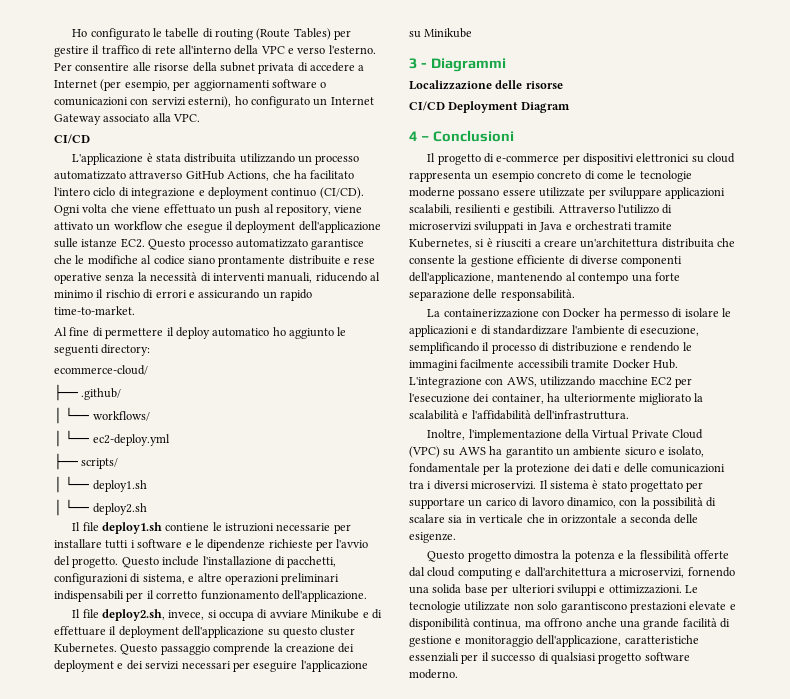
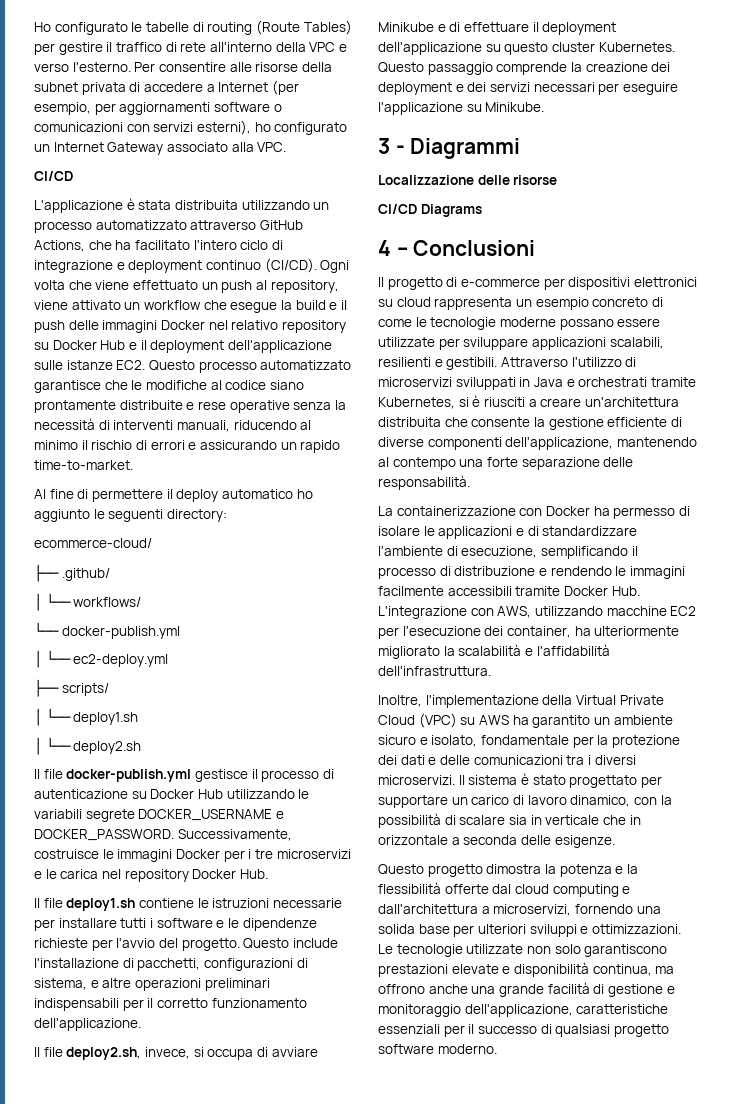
(223, 228) none -> [280,300,347,310] [34,320,346,333] [34,340,137,350] la build e il push delle immagini Docker nel relativo repository su Docker Hub e
(150, 416) none -> [34,622,180,639] // └── docker-publish.yml
(147, 509) none -> [34,769,334,782] [34,789,310,799] [34,809,284,822] [34,829,292,841] [34,849,351,862] [34,869,268,882] // Il file docker-publish.yml gestisce il processo di autenticazione su Docker Hub utilizzando le variabili segrete DOCKER_USERNAME e DOCKER_PASSWORD. Successivamente, costruisce le immagini Docker per i tre microservizi e le carica nel repository Docker Hub.
[424,28,473,38] Minikube -> [485,102,545,112] Minikube.
[448,101,570,113] Deployment Diagram -> [420,204,482,217] Diagrams

